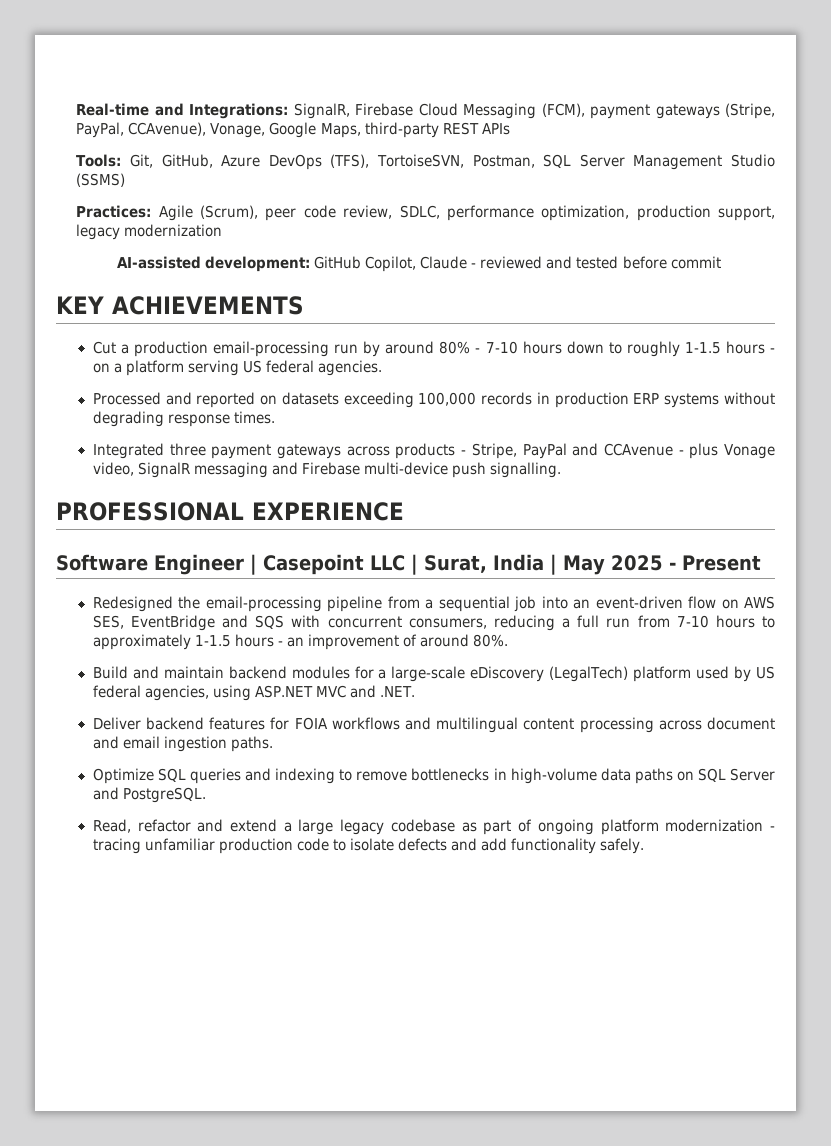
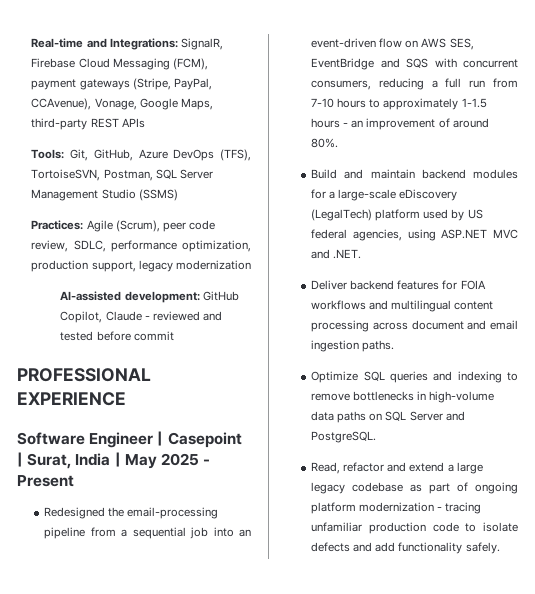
[56,296,304,315] [92,341,776,357] [92,360,383,376] [92,392,775,408] [92,411,275,427] [92,443,776,459] [92,462,562,478] // KEY ACHIEVEMENTS // Cut a production email-processing run by around 80% - 7-10 hours down to roughly 1-1.5 hours - on a platform serving US federal agencies. // Processed and reported on datasets exceeding 100,000 records in production ERP systems without degrading response times. // Integrated three payment gateways across products - Stripe, PayPal and CCAvenue - plus Vonage video, SignalR messaging and Firebase multi-device push signalling. -> (174, 336) none
[370,555,405,571] LLC -> (242, 440) none

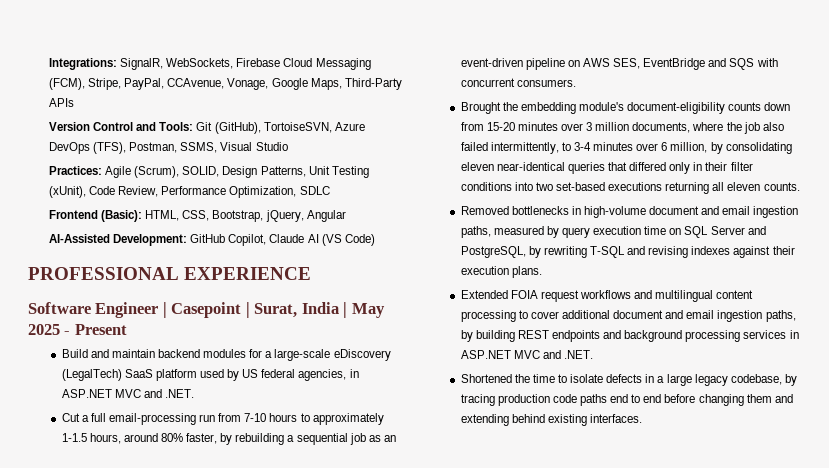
[31,38,107,48] Real-time and -> (49, 64) none
(223, 44) none -> [166,58,234,69] WebSockets,
[31,78,212,90] [31,98,92,110] payment gateways (Stripe, PayPal, CCAvenue), -> [88,78,225,90] Stripe, PayPal, CCAvenue,
[31,118,119,130] third-party REST -> [344,78,402,90] Third-Party
[31,149,251,161] [31,169,213,181] [31,189,99,201] Tools: Git, GitHub, Azure DevOps (TFS), TortoiseSVN, Postman, SQL Server Management -> [49,122,365,134] [49,142,253,154] Version Control and Tools: Git (GitHub), TortoiseSVN, Azure DevOps (TFS), Postman, SSMS, Visual
[138,189,178,201] (SSMS) -> (288, 146) none
[162,220,215,232] [31,240,251,252] [31,260,251,272] [60,291,239,303] [60,311,222,323] [60,331,174,341] peer code review, SDLC, performance optimization, production support, legacy modernization // AI-assisted development: GitHub Copilot, Claude - reviewed and tested before commit -> [182,166,369,178] [49,186,330,198] [49,210,346,222] [49,234,375,246] SOLID, Design Patterns, Unit Testing (xUnit), Code Review, Performance Optimization, SDLC // Frontend (Basic): HTML, CSS, Bootstrap, jQuery, Angular // AI-Assisted Development: GitHub Copilot, Claude AI (VS Code)
[44,507,219,519] [44,527,251,539] [311,38,474,50] [311,58,518,70] [311,78,518,90] [311,98,487,110] [311,118,489,130] [311,138,339,148] // Redesigned the email-processing pipeline from a sequential job into an event-driven flow on AWS SES, EventBridge and SQS with concurrent consumers, reducing a full run from 7-10 hours to approximately 1-1.5 hours - an improvement of around 80%. -> (127, 329) none
(373, 215) none -> [124,369,153,378] SaaS
[407,229,518,241] [311,249,362,259] [311,280,486,290] using ASP.NET MVC and .NET. // Deliver backend features for FOIA -> [349,369,359,378] [61,389,194,398] [61,413,384,425] [61,433,396,445] [460,58,778,70] [460,78,576,87] [460,102,791,114] [460,122,784,134] [460,142,792,154] [460,162,753,174] [460,182,800,194] [460,206,799,218] [460,226,766,238] [460,246,795,258] [460,266,542,278] [460,290,579,302] in ASP.NET MVC and .NET. // Cut a full email-processing run from 7-10 hours to approximately 1-1.5 hours, around 80% faster, by rebuilding a sequential job as an event-driven pipeline on AWS SES, EventBridge and SQS with concurrent consumers. // Brought the embedding module's document-eligibility counts down from 15-20 minutes over 3 million documents, where the job also failed intermittently, to 3-4 minutes over 6 million, by consolidating eleven near-identical queries that differed only in their filter conditions into two set-based executions returning all eleven counts. // Removed bottlenecks in high-volume document and email ingestion paths, measured by query execution time on SQL Server and PostgreSQL, by rewriting T-SQL and revising indexes against their execution plans. // Extended FOIA request
[372,320,518,330] [311,340,395,352] [311,371,518,383] [311,391,495,403] [311,411,465,423] [311,431,377,443] [311,462,483,474] [311,482,518,494] [311,502,482,514] [311,522,518,534] [311,542,500,554] across document and email ingestion paths. // Optimize SQL queries and indexing to remove bottlenecks in high-volume data paths on SQL Server and PostgreSQL. // Read, refactor and extend a large legacy codebase as part of ongoing platform modernization - tracing unfamiliar production code to isolate defects and add functionality safely. -> [518,310,796,322] [460,330,799,342] [460,350,593,359] [460,374,797,386] [460,394,793,406] [460,414,642,426] to cover additional document and email ingestion paths, by building REST endpoints and background processing services in ASP.NET MVC and .NET. // Shortened the time to isolate defects in a large legacy codebase, by tracing production code paths end to end before changing them and extending behind existing interfaces.

